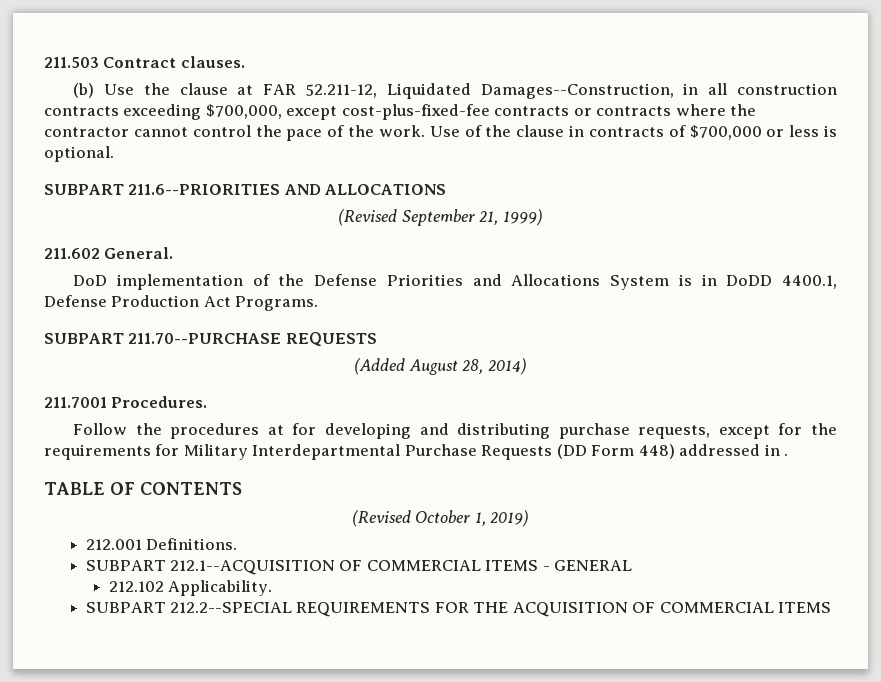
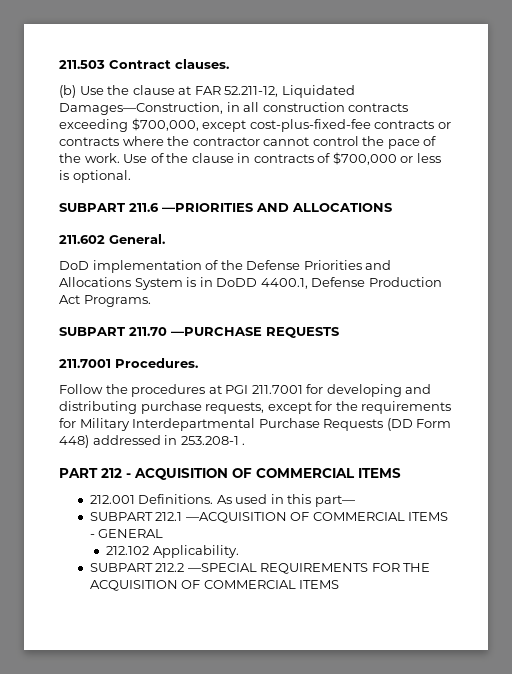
[480,83,674,99] Damages--Construction, -> [59,102,223,115] Damages—Construction,
[128,184,281,195] 211.6--PRIORITIES -> [129,203,253,212] 211.6 —PRIORITIES
[338,209,543,226] // (Revised September 21, 1999) -> (392, 207) none
[128,333,282,344] 211.70--PURCHASE -> [129,327,262,336] 211.70 —PURCHASE
[354,358,527,375] // (Added August 28, 2014) -> (339, 332) none
(284, 430) none -> [225,385,303,394] PGI 211.7001
(780, 450) none -> [180,436,239,445] 253.208-1
[44,482,242,495] [351,510,530,527] [85,538,238,550] [85,560,336,575] TABLE OF CONTENTS // (Revised October 1, 2019) // 212.001 Definitions. // SUBPART 212.1--ACQUISITION -> [59,468,401,480] [89,494,355,507] [89,512,287,523] PART 212 - ACQUISITION OF COMMERCIAL ITEMS // 212.001 Definitions. As used in this part— // SUBPART 212.1 —ACQUISITION
[170,602,293,613] 212.2--SPECIAL -> [155,563,257,572] 212.2 —SPECIAL

